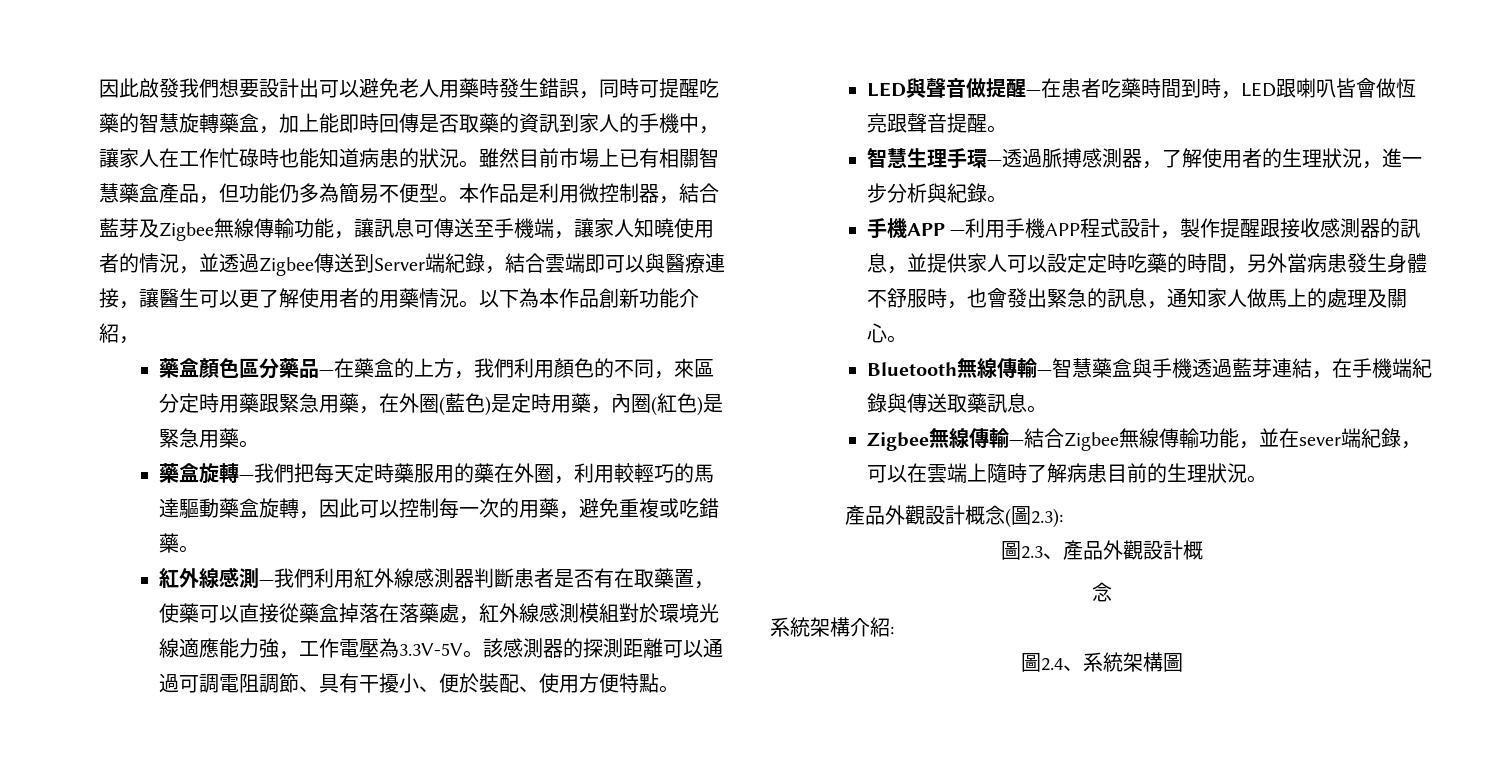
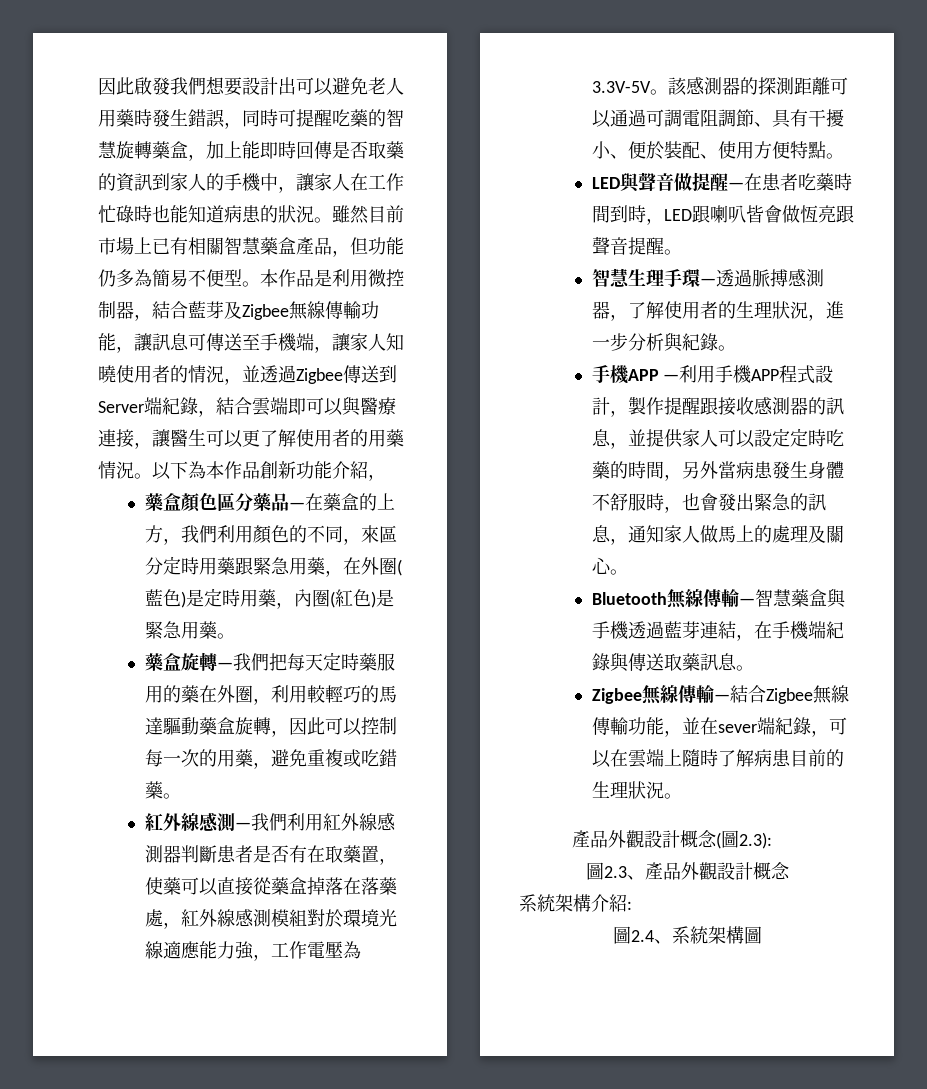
(1203, 550) // -> (771, 871) none

